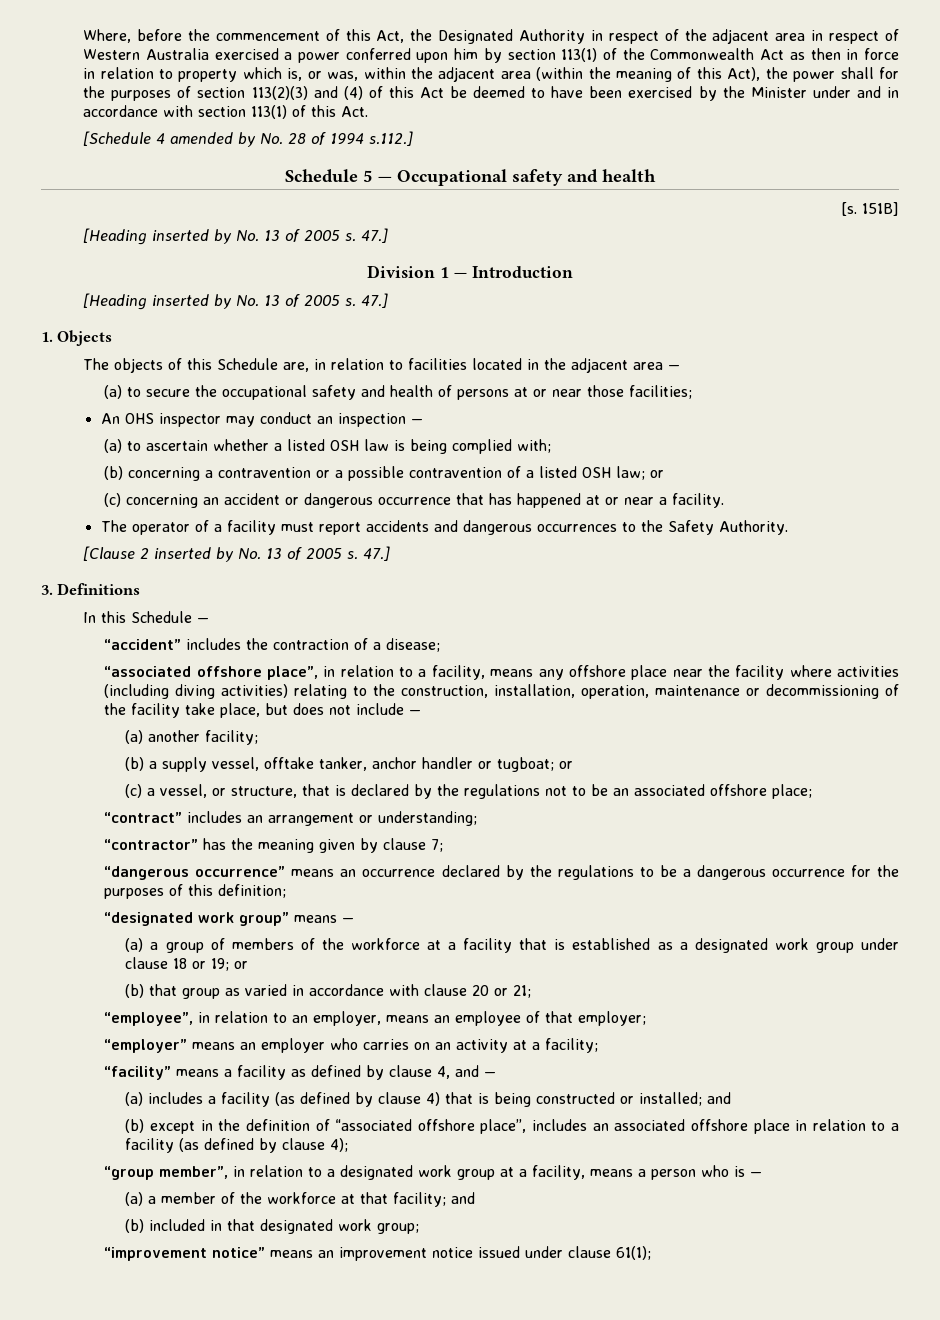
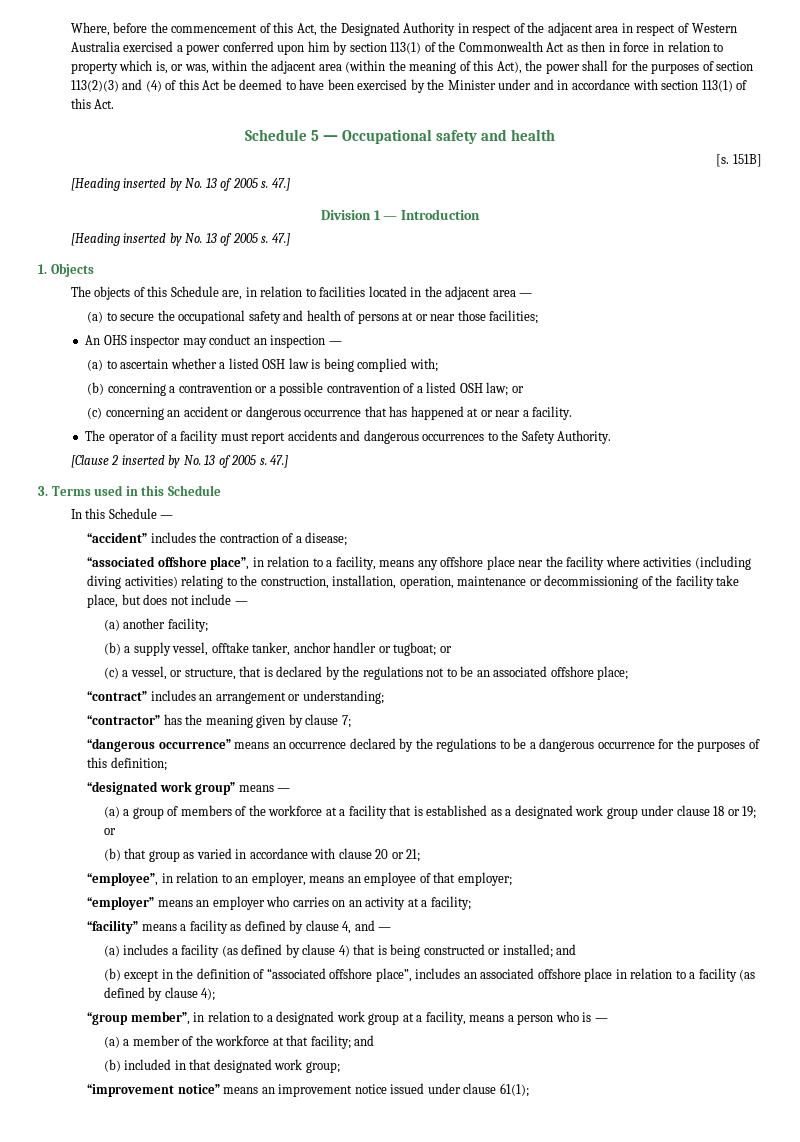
[83,131,414,147] // [Schedule 4 amended by No. 28 of 1994 s.112.] -> (115, 104) none
[57,583,141,595] Definitions -> [51,485,221,496] Terms used in this Schedule

